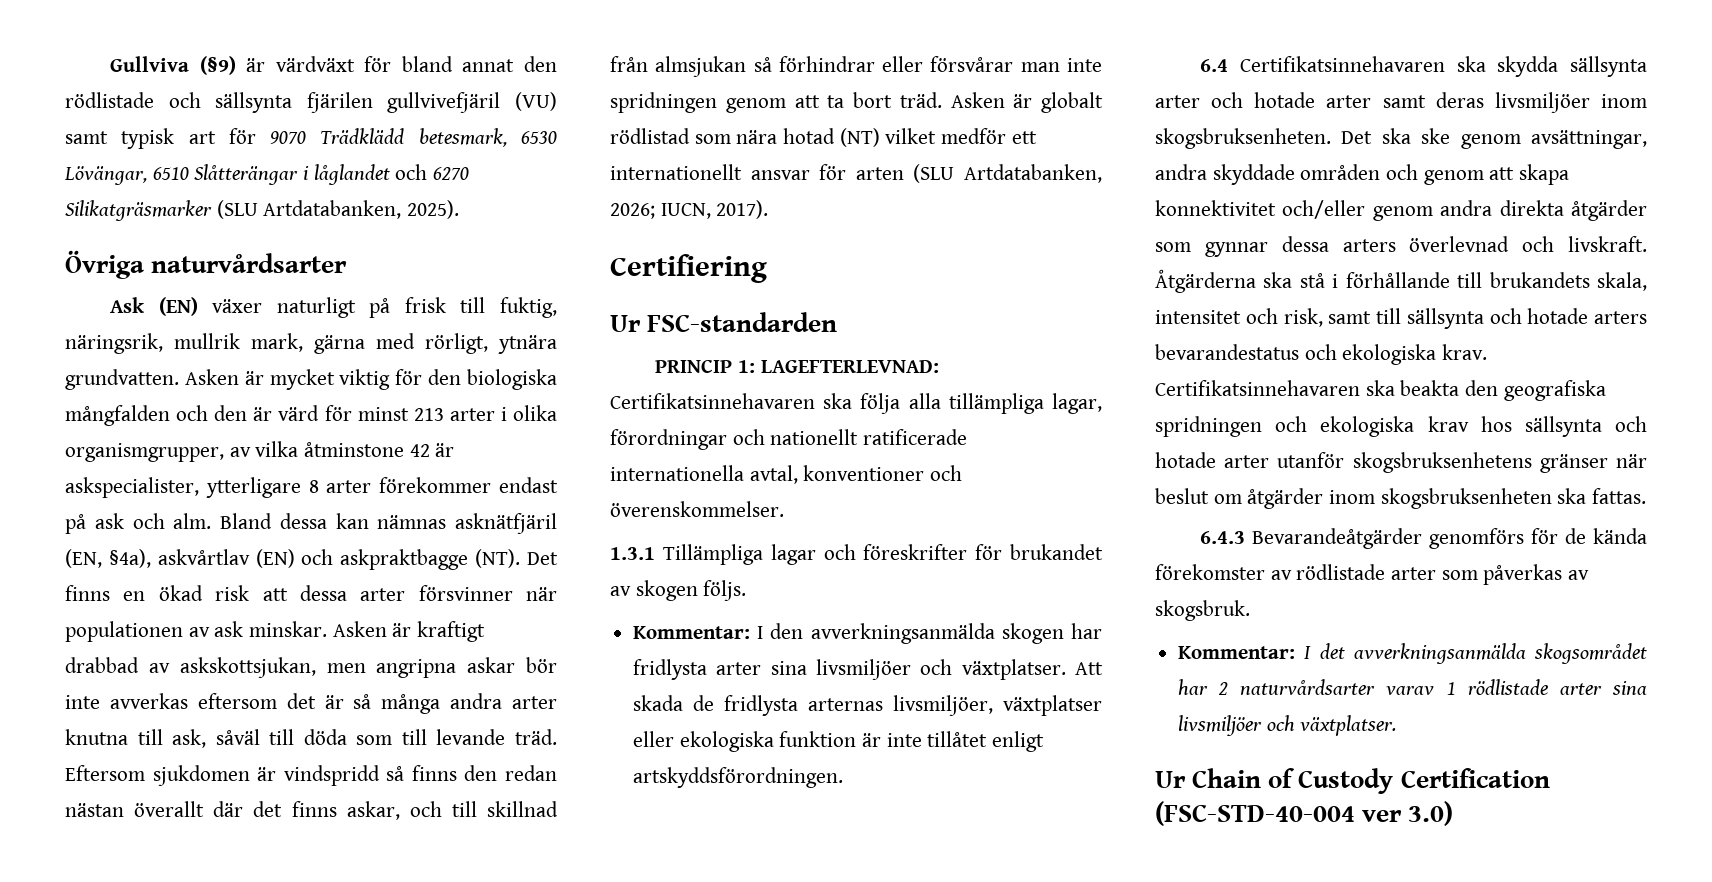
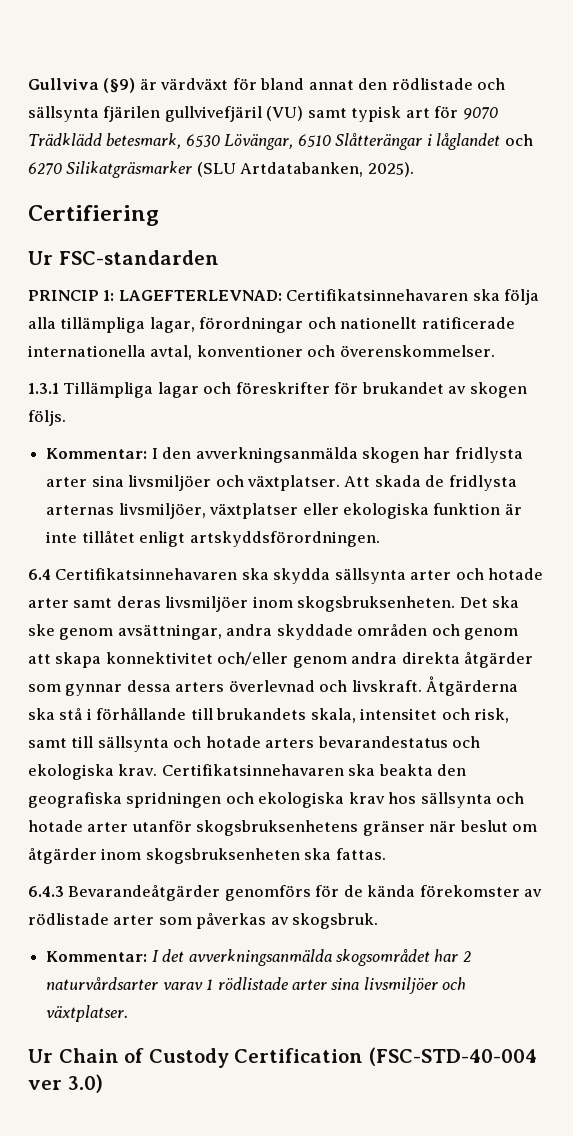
[65,250,348,279] [110,297,557,318] [65,333,557,354] [65,369,557,390] [65,405,558,426] [65,441,455,462] [65,477,558,498] [65,513,557,534] [65,549,558,570] [65,585,557,601] [65,621,486,642] [65,657,557,678] [65,693,557,714] [65,729,557,748] [65,765,557,786] [65,801,558,820] [610,56,1102,77] [610,92,1103,113] [610,128,1037,147] [610,164,1102,183] [610,200,769,219] // Övriga naturvårdsarter // Ask (EN) växer naturligt på frisk till fuktig, näringsrik, mullrik mark, gärna med rörligt, ytnära grundvatten. Asken är mycket viktig för den biologiska mångfalden och den är värd för minst 213 arter i olika organismgrupper, av vilka åtminstone 42 är askspecialister, ytterligare 8 arter förekommer endast på ask och alm. Bland dessa kan nämnas asknätfjäril (EN, §4a), askvårtlav (EN) och askpraktbagge (NT). Det finns en ökad risk att dessa arter försvinner när populationen av ask minskar. Asken är kraftigt drabbad av askskottsjukan, men angripna askar bör inte avverkas eftersom det är så många andra arter knutna till ask, såväl till döda som till levande träd. Eftersom sjukdomen är vindspridd så finns den redan nästan överallt där det finns askar, och till skillnad från almsjukan så förhindrar eller försvårar man inte spridningen genom att ta bort träd. Asken är globalt rödlistad som nära hotad (NT) vilket medför ett internationellt ansvar för arten (SLU Artdatabanken, 2026; IUCN, 2017). -> (414, 169) none

